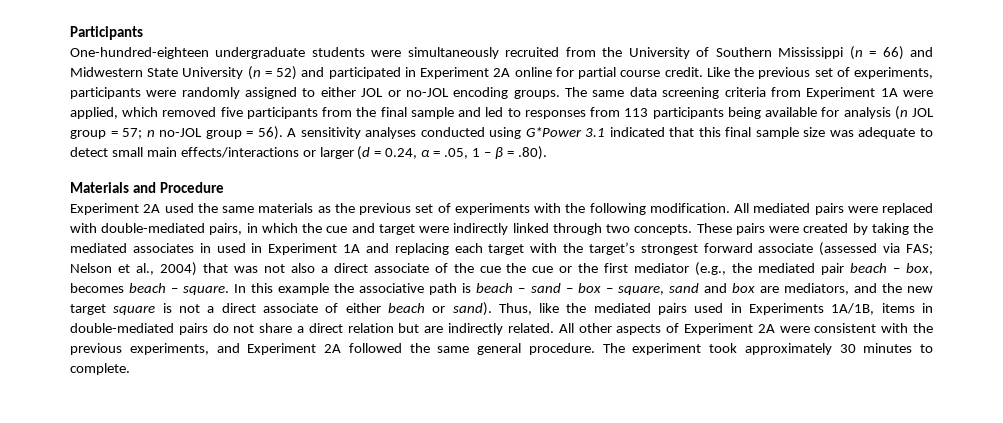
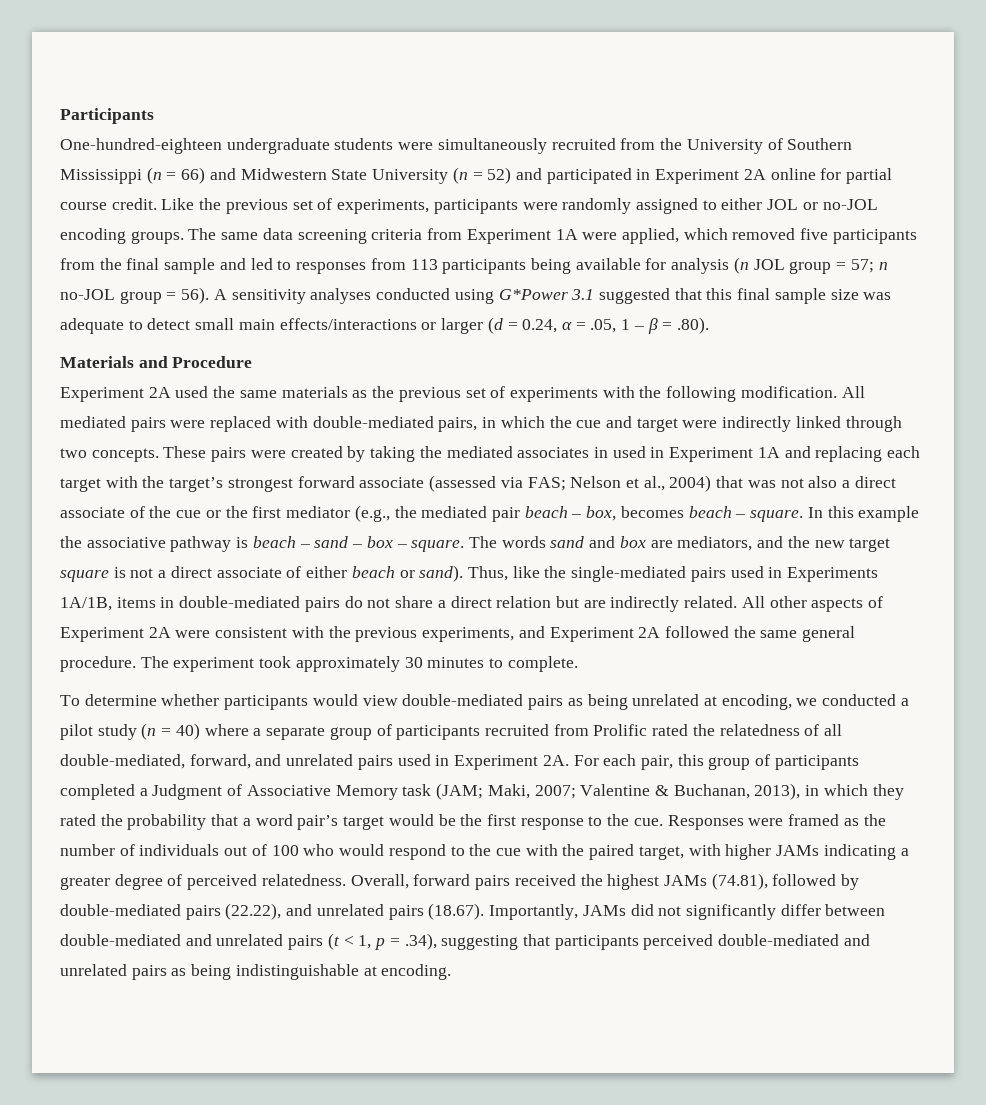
[609,127,665,137] indicated -> [598,288,670,304] suggested
[506,263,554,273] the cue -> (202, 514) none
[429,283,458,295] path -> [170,536,232,552] pathway
[617,285,664,295] square, -> [411,536,546,552] square. The words
[593,303,651,313] mediated -> [571,566,687,582] single-mediated
(130, 369) none -> [60,694,909,710] [60,723,843,740] [60,754,859,770] [60,783,904,800] [60,814,886,830] [60,844,909,860] [60,873,860,890] [60,903,886,920] [60,933,870,950] [60,964,452,980] // To determine whether participants would view double-mediated pairs as being unrelated at encoding, we conducted a pilot study (n = 40) where a separate group of participants recruited from Prolific rated the relatedness of all double-mediated, forward, and unrelated pairs used in Experiment 2A. For each pair, this group of participants completed a Judgment of Associative Memory task (JAM; Maki, 2007; Valentine & Buchanan, 2013), in which they rated the probability that a word pair’s target would be the first response to the cue. Responses were framed as the number of individuals out of 100 who would respond to the cue with the paired target, with higher JAMs indicating a greater degree of perceived relatedness. Overall, forward pairs received the highest JAMs (74.81), followed by double-mediated pairs (22.22), and unrelated pairs (18.67). Importantly, JAMs did not significantly differ between double-mediated and unrelated pairs (t < 1, p = .34), suggesting that participants perceived double-mediated and unrelated pairs as being indistinguishable at encoding.

